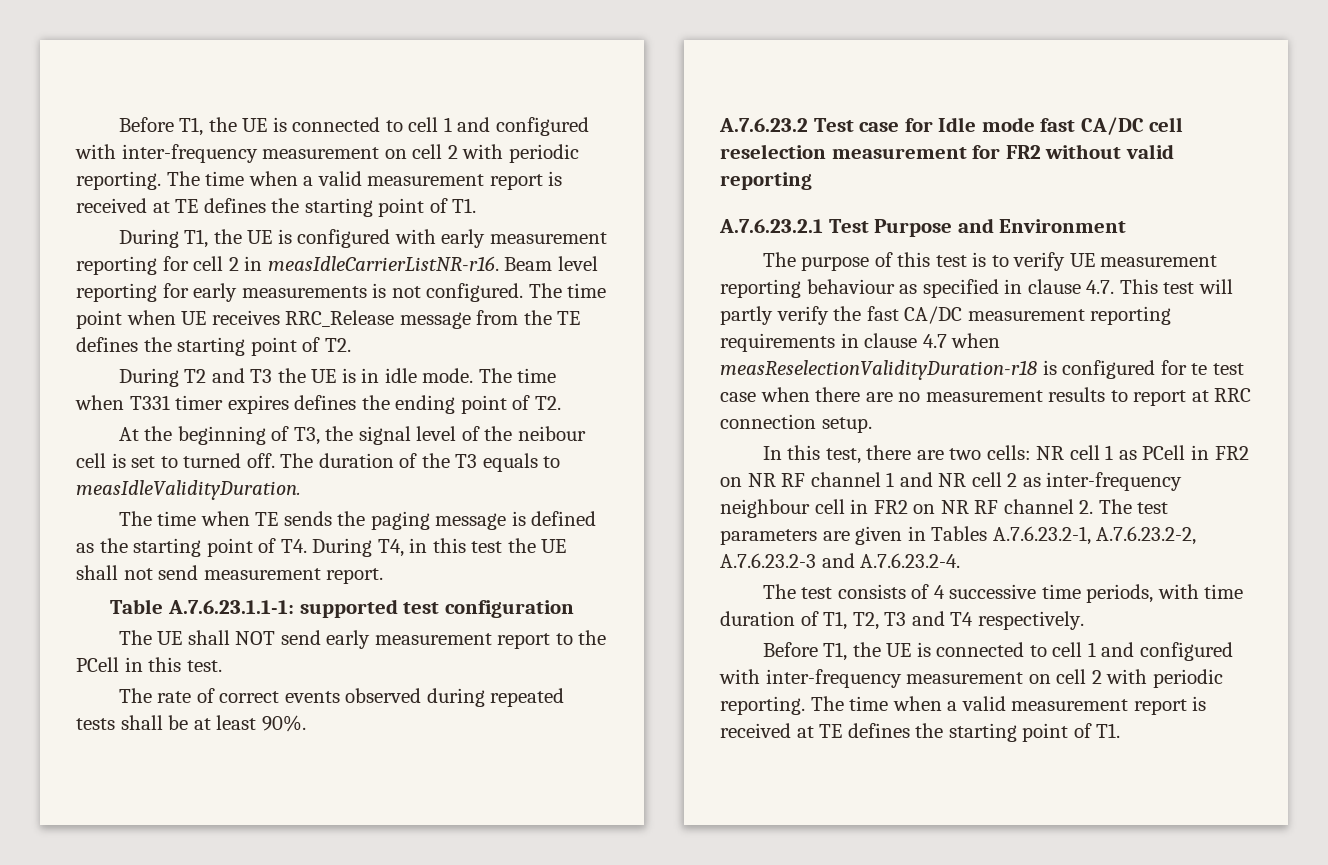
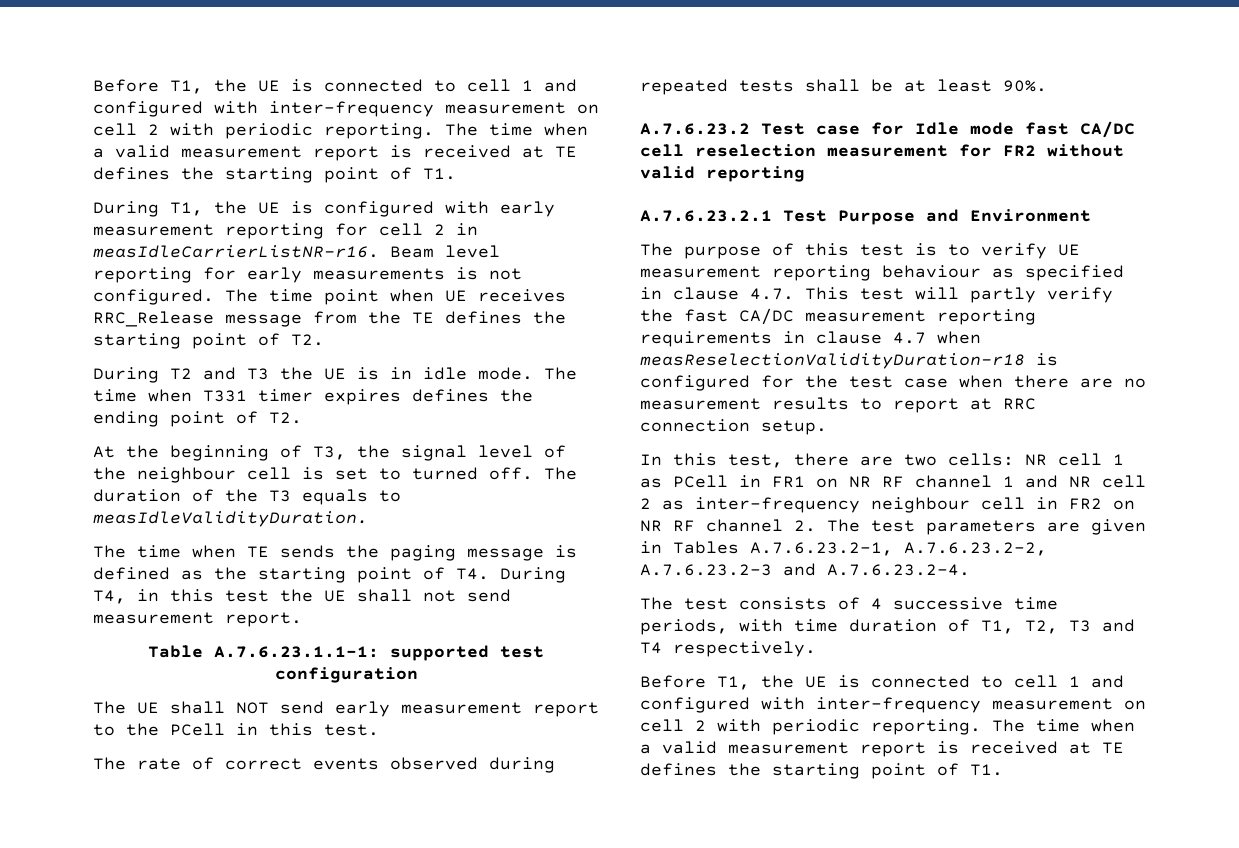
[517,426,586,441] neibour -> [137,467,236,483] neighbour
[1191,363,1208,375] te -> [805,375,838,388] the
[1214,446,1249,460] FR2 -> [772,476,805,488] FR1

